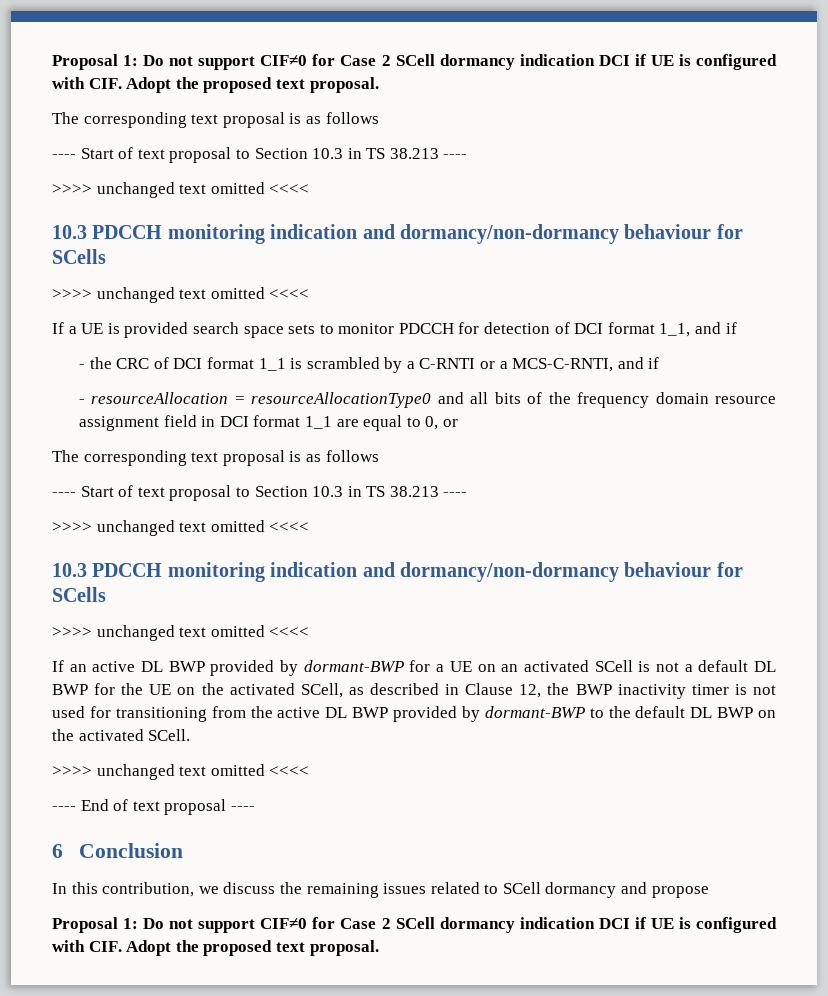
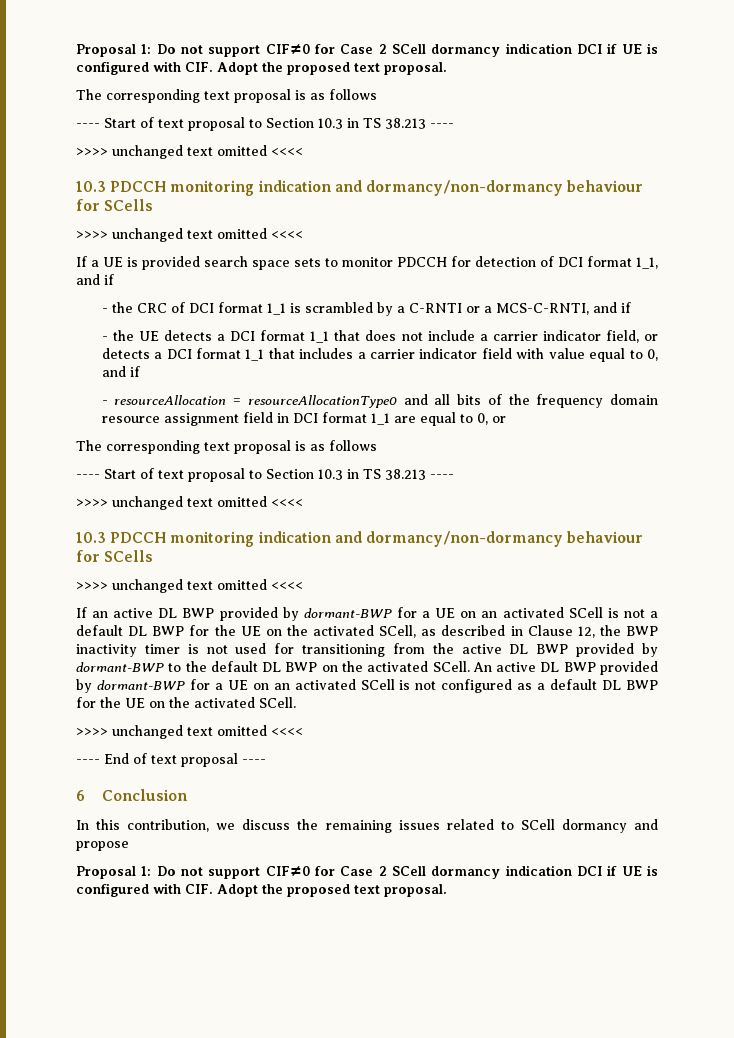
(660, 363) none -> [101,330,658,343] [101,348,658,362] [101,366,140,377] // - the UE detects a DCI format 1_1 that does not include a carrier indicator field, or detects a DCI format 1_1 that includes a carrier indicator field with value equal to 0, and if
(191, 735) none -> [472,661,658,675] [76,679,658,693] [76,697,296,708] An active DL BWP provided by dormant-BWP for a UE on an activated SCell is not configured as a default DL BWP for the UE on the activated SCell.

